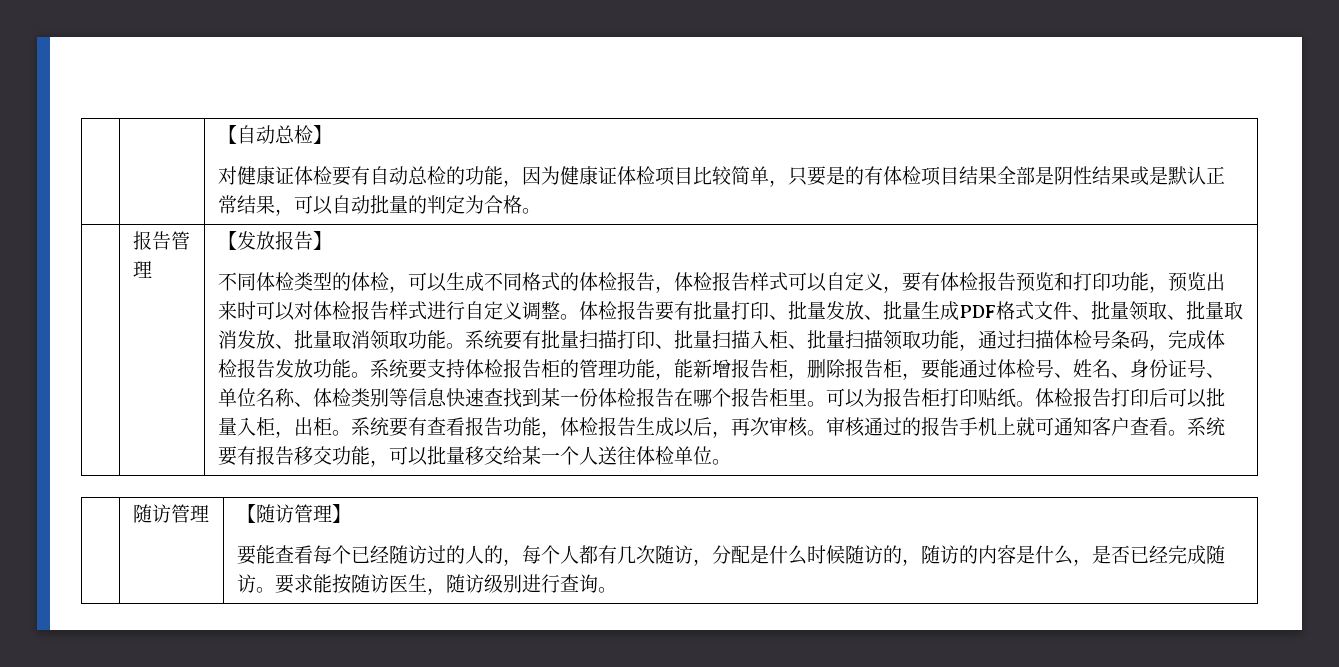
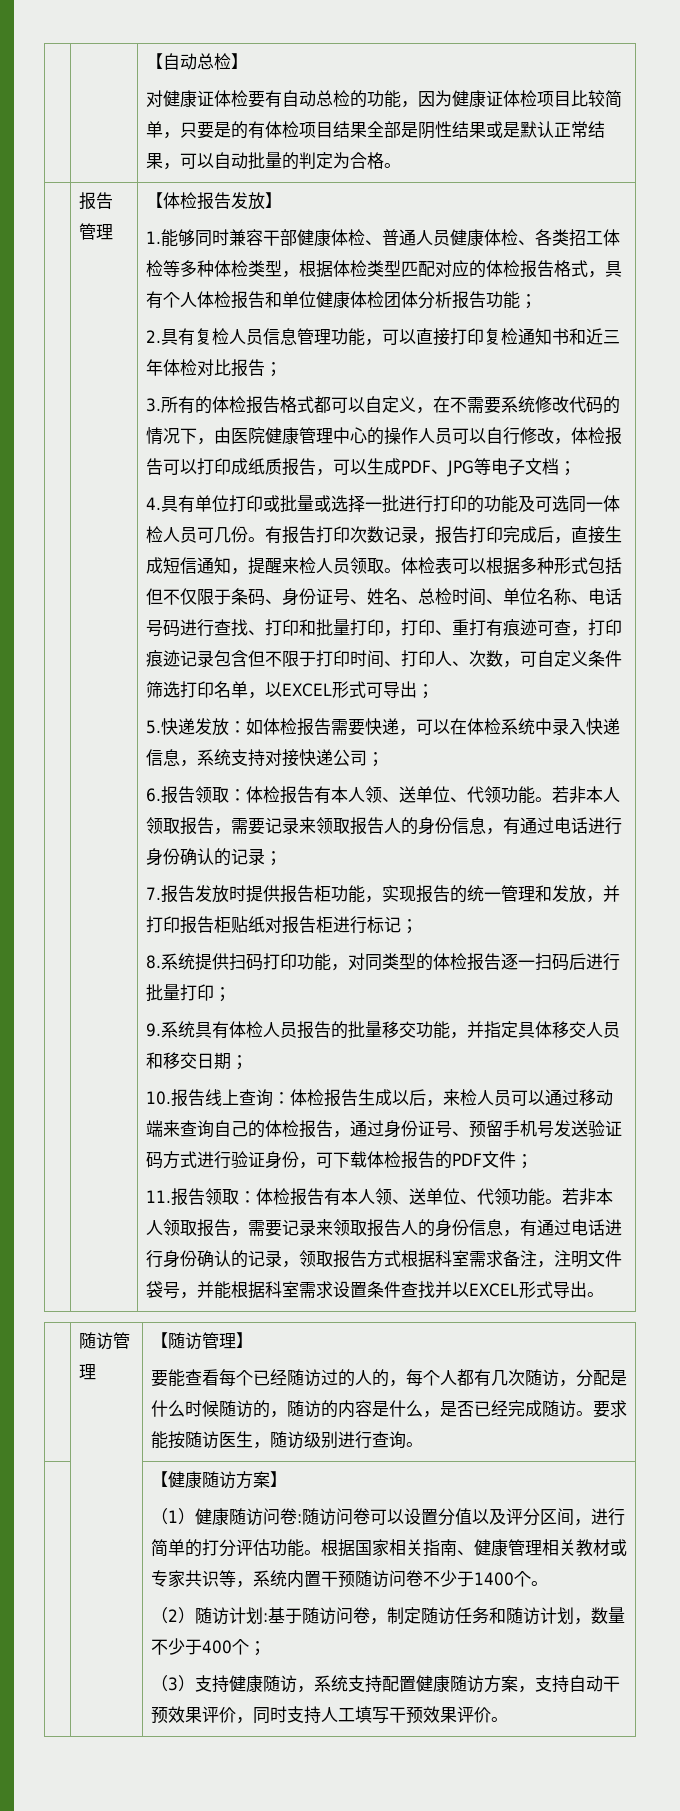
[237,231,333,250] [218,272,1226,293] [218,301,1244,321] [218,330,1226,351] [218,359,1226,380] [218,388,1226,408] [218,417,561,438] 发放报告】 // 不同体检类型的体检，可以生成不同格式的体检报告，体检报告样式可以自定义，要有体检报告预览和打印功能，预览出来时可以对体检报告样式进行自定义调整。体检报告要有批量打印、批量发放、批量生成PDF格式文件、批量领取、批量取消发放、批量取消领取功能。系统要有批量扫描打印、批量扫描入柜、批量扫描领取功能，通过扫描体检号条码，完成体检报告发放功能。系统要支持体检报告柜的管理功能，能新增报告柜，删除报告柜，要能通过体检号、姓名、身份证号、单位名称、体检类别等信息快速查找到某一份体检报告在哪个报告柜里。可以为报告柜打印贴纸。体检报告打印后可以批量入柜，出柜。系统要有查看报告功能， -> [162,192,282,210] [145,229,620,247] [145,260,622,278] [145,291,537,309] [145,328,620,346] [145,359,282,377] [145,396,620,414] [145,427,622,445] [145,458,576,477] [145,495,620,513] [145,526,622,544] [145,557,622,575] [145,588,622,606] [145,619,622,637] [145,650,622,668] [145,681,434,699] [145,718,620,736] [145,749,384,767] [145,786,620,804] [145,817,622,835] [145,848,282,866] [145,885,620,903] [145,916,418,934] [145,953,620,971] [145,984,231,1002] [145,1021,620,1039] [145,1052,248,1070] [145,1089,290,1107] 体检报告发放】 // 1.能够同时兼容干部健康体检、普通人员健康体检、各类招工体检等多种体检类型，根据体检类型匹配对应的体检报告格式，具有个人体检报告和单位健康体检团体分析报告功能； // 2.具有复检人员信息管理功能，可以直接打印复检通知书和近三年体检对比报告； // 3.所有的体检报告格式都可以自定义，在不需要系统修改代码的情况下，由医院健康管理中心的操作人员可以自行修改，体检报告可以打印成纸质报告，可以生成PDF、JPG等电子文档； // 4.具有单位打印或批量或选择一批进行打印的功能及可选同一体检人员可几份。有报告打印次数记录，报告打印完成后，直接生成短信通知，提醒来检人员领取。体检表可以根据多种形式包括但不仅限于条码、身份证号、姓名、总检时间、单位名称、电话号码进行查找、打印和批量打印，打印、重打有痕迹可查，打印痕迹记录包含但不限于打印时间、打印人、次数，可自定义条件筛选打印名单，以EXCEL形式可导出； // 5.快递发放：如体检报告需要快递，可以在体检系统中录入快递信息，系统支持对接快递公司； // 6.报告领取：体检报告有本人领、送单位、代领功能。若非本人领取报告，需要记录来领取报告人的身份信息，有通过电话进行身份确认的记录； // 7.报告发放时提供报告柜功能，实现报告的统一管理和发放，并打印报告柜贴纸对报告柜进行标记； // 8.系统提供扫码打印功能，对同类型的体检报告逐一扫码后进行批量打印； // 9.系统具有体检人员报告的批量移交功能，并指定具体移交人员和移交日期； // 10.报告线上查询：
[731,417,1226,437] [218,446,713,467] 再次审核。审核通过的报告手机上就可通知客户查看。系统要有报告移交功能，可以批量移交给某一个人送往体检单位 -> [442,1089,613,1106] [145,1120,622,1138] [145,1151,533,1169] [145,1188,613,1206] [145,1219,622,1237] [145,1250,622,1268] [145,1281,587,1299] 来检人员可以通过移动端来查询自己的体检报告，通过身份证号、预留手机号发送验证码方式进行验证身份，可下载体检报告的PDF文件； // 11.报告领取：体检报告有本人领、送单位、代领功能。若非本人领取报告，需要记录来领取报告人的身份信息，有通过电话进行身份确认的记录，领取报告方式根据科室需求备注，注明文件袋号，并能根据科室需求设置条件查找并以EXCEL形式导出
(618, 590) none -> [150,1471,287,1489] [150,1508,625,1526] [150,1539,627,1557] [150,1570,548,1588] [150,1607,625,1625] [150,1638,266,1656] [150,1675,620,1693] [150,1706,508,1724] // | | 【健康随访方案】 // （1）健康随访问卷:随访问卷可以设置分值以及评分区间，进行简单的打分评估功能。根据国家相关指南、健康管理相关教材或专家共识等，系统内置干预随访问卷不少于1400个。 // （2）随访计划:基于随访问卷，制定随访任务和随访计划，数量不少于400个； // （3）支持健康随访，系统支持配置健康随访方案，支持自动干预效果评价，同时支持人工填写干预效果评价。

